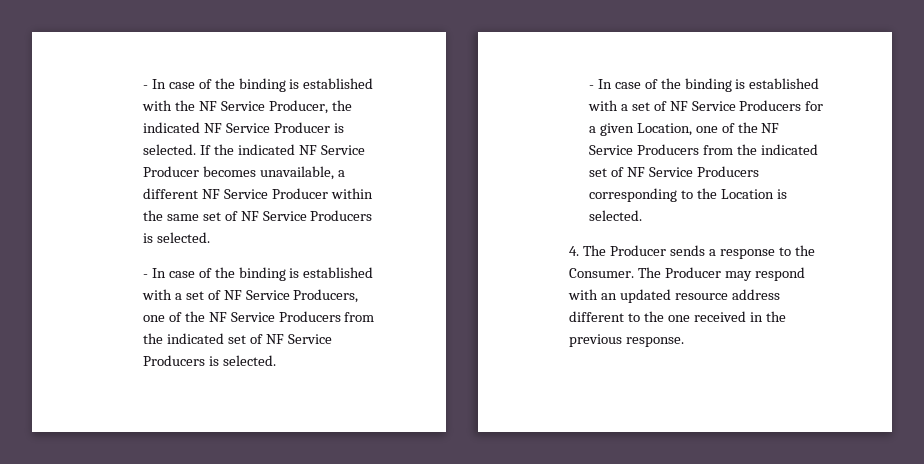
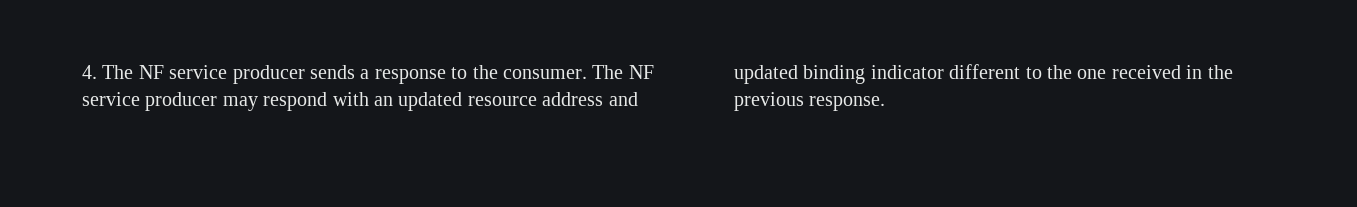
[142,78,374,92] [141,100,352,114] [142,122,344,133] [142,144,365,155] [142,166,345,180] [142,188,373,199] [142,210,373,221] [142,232,210,243] [142,267,374,281] [141,289,359,303] [142,311,375,322] [142,333,332,344] [142,355,276,366] [588,78,820,92] [587,100,824,111] [588,122,780,136] [588,144,818,155] [588,166,759,177] [588,188,787,202] [588,210,642,221] [569,245,667,256] - In case of the binding is established with the NF Service Producer, the indicated NF Service Producer is selected. If the indicated NF Service Producer becomes unavailable, a different NF Service Producer within the same set of NF Service Producers is selected. // - In case of the binding is established with a set of NF Service Producers, one of the NF Service Producers from the indicated set of NF Service Producers is selected. // - In case of the binding is established with a set of NF Service Producers for a given Location, one of the NF Service Producers from the indicated set of NF Service Producers corresponding to the Location is selected. // 4. The Producer -> [82,65,305,84] 4. The NF service producer
[569,267,722,278] Consumer. The Producer -> [503,65,654,79] [82,92,218,111] consumer. The NF service producer
(781, 294) none -> [608,92,638,106] [734,65,944,84] and updated binding indicator

